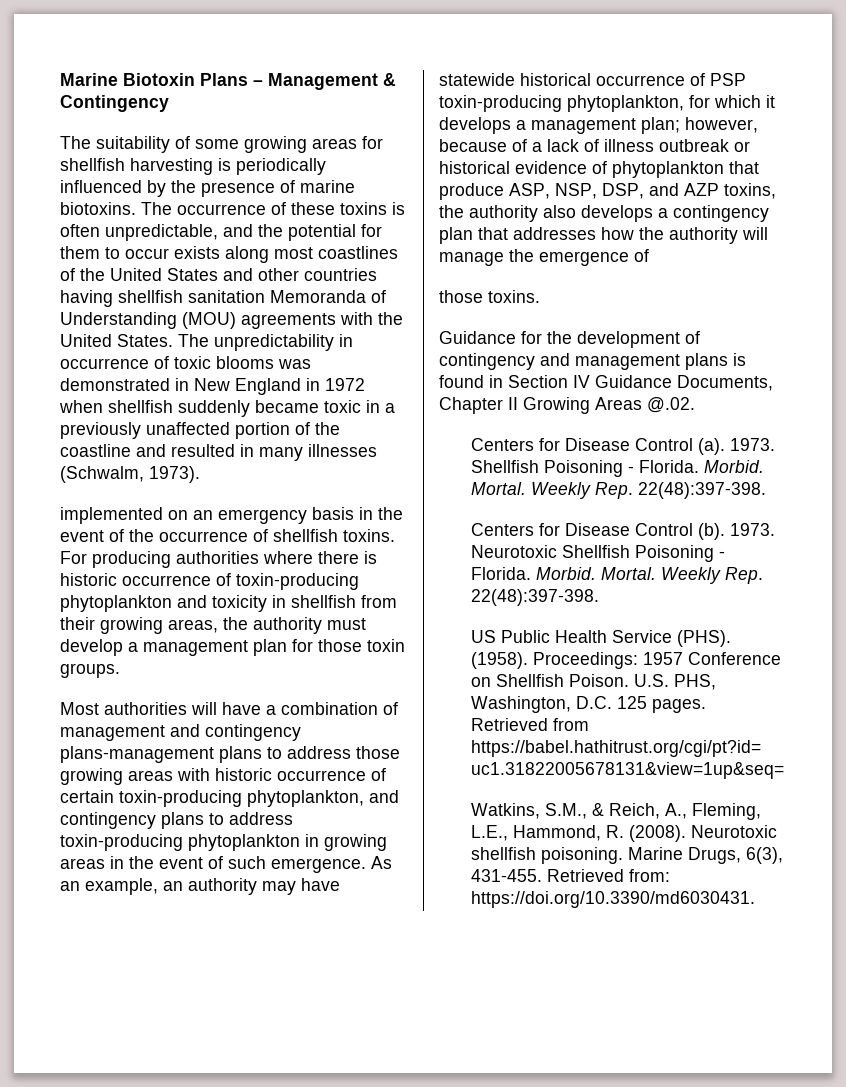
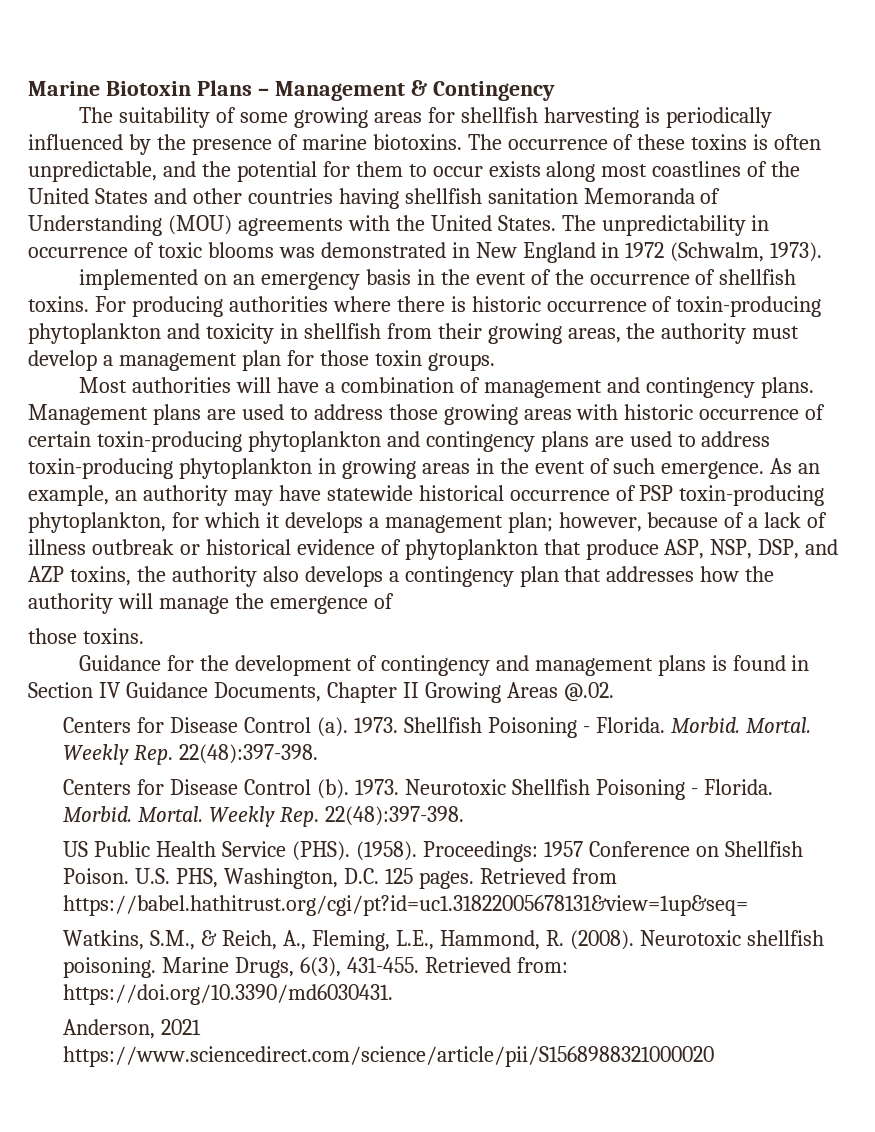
[59,400,395,417] [60,422,340,439] [60,444,377,461] when shellfish suddenly became toxic in a previously unaffected portion of the coastline and resulted in many illnesses -> (665, 250) none
[60,746,262,763] plans-management plans -> [760,377,814,398] [28,404,284,425] plans. Management plans are used
[247,790,364,807] phytoplankton, -> [247,431,381,452] phytoplankton
(204, 820) none -> [594,431,672,447] are used
(755, 899) none -> [63,1019,202,1039] [63,1046,715,1067] // Anderson, 2021 https://www.sciencedirect.com/science/article/pii/S1568988321000020

